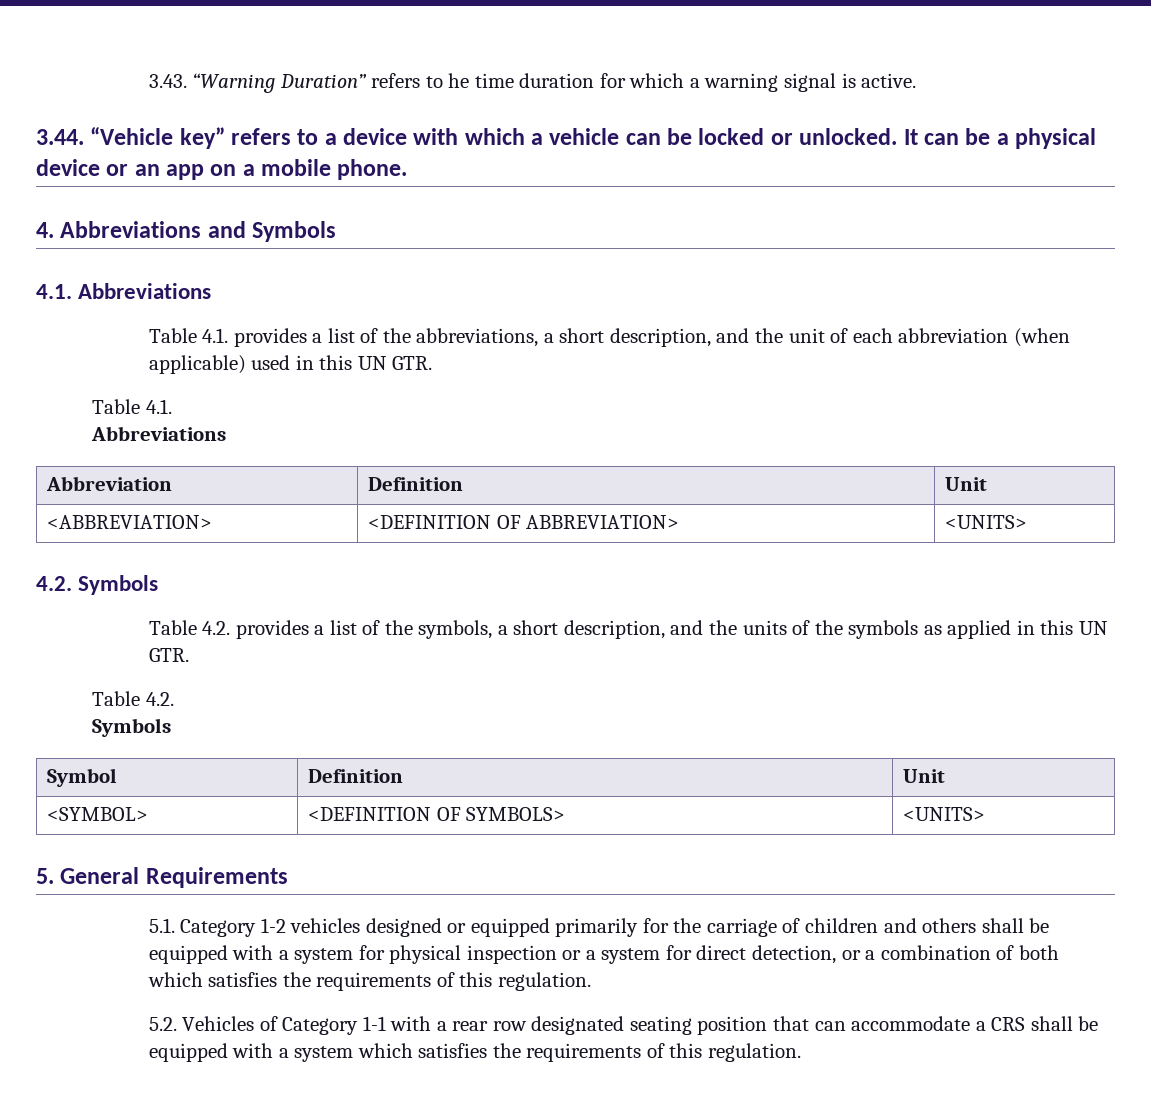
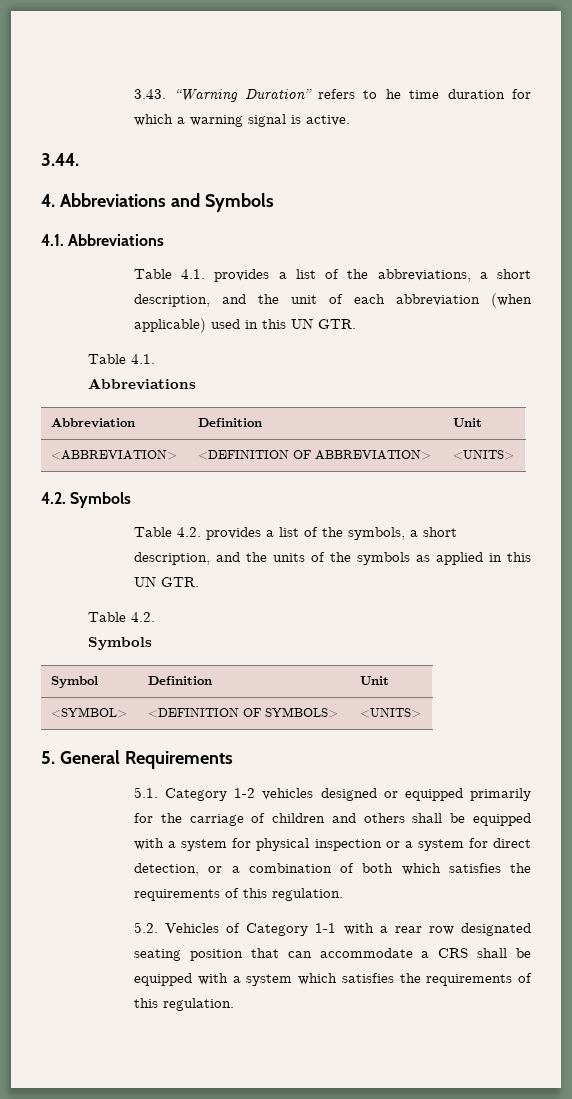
[90,127,1096,149] [36,159,408,180] “Vehicle key” refers to a device with which a vehicle can be locked or unlocked. It can be a physical device or an app on a mobile phone. -> (79, 159) none

